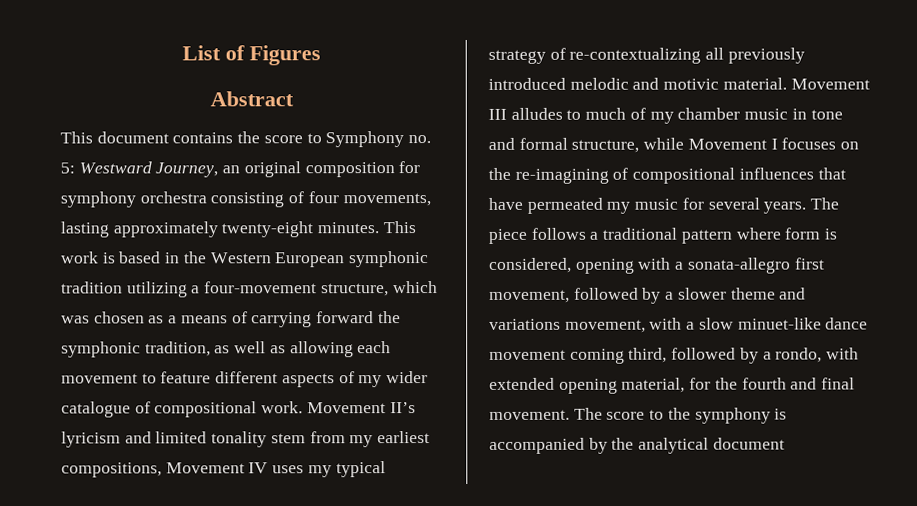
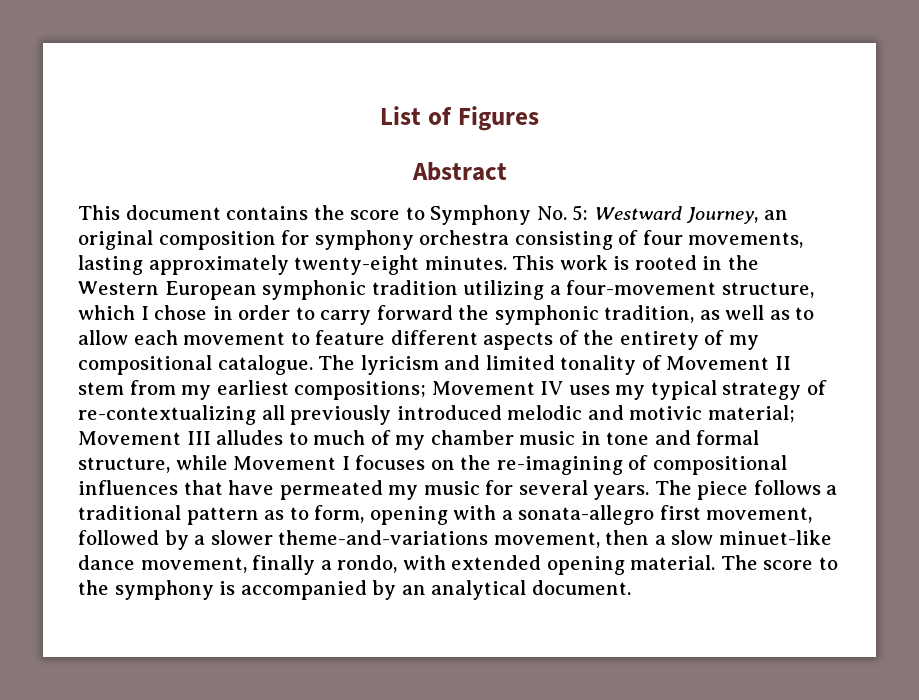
[408,135,432,144] no. -> [536,206,567,220] No.
[118,251,162,264] based -> [634,255,697,270] rooted
[61,311,313,328] was chosen as a means of carrying -> [140,305,372,325] I chose in order to carry
[289,341,354,358] allowing -> [795,307,815,320] [78,330,128,345] to allow
[358,371,429,388] [61,401,416,418] my wider catalogue of compositional work. Movement II’s -> [583,330,759,350] [78,355,356,375] the entirety of my compositional catalogue. The
(268, 439) none -> [641,355,791,370] of Movement II
[61,462,162,478] compositions, -> [294,381,427,400] compositions;
[722,77,787,90] material. -> [707,405,795,423] material;
[735,227,838,240] [489,257,572,273] where form is considered, -> [264,505,365,523] as to form,
[730,287,807,300] [489,317,869,333] [489,347,759,364] theme and variations movement, with a slow minuet-like dance movement coming third, followed by -> [278,530,832,548] [78,555,316,575] theme-and-variations movement, then a slow minuet-like dance movement, finally
[621,377,856,393] [489,409,570,420] material, for the fourth and final movement. -> [630,555,716,570] material.
[611,437,785,454] the analytical document -> [401,580,631,600] an analytical document.

